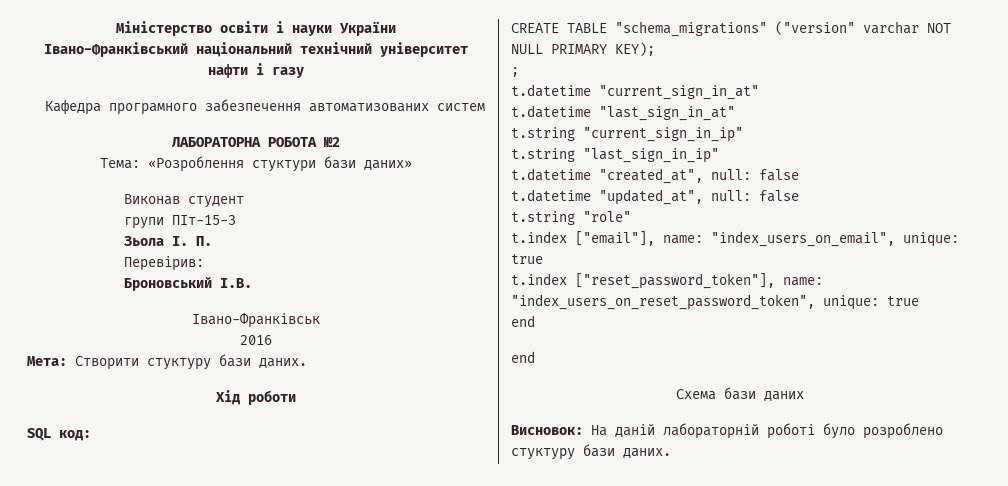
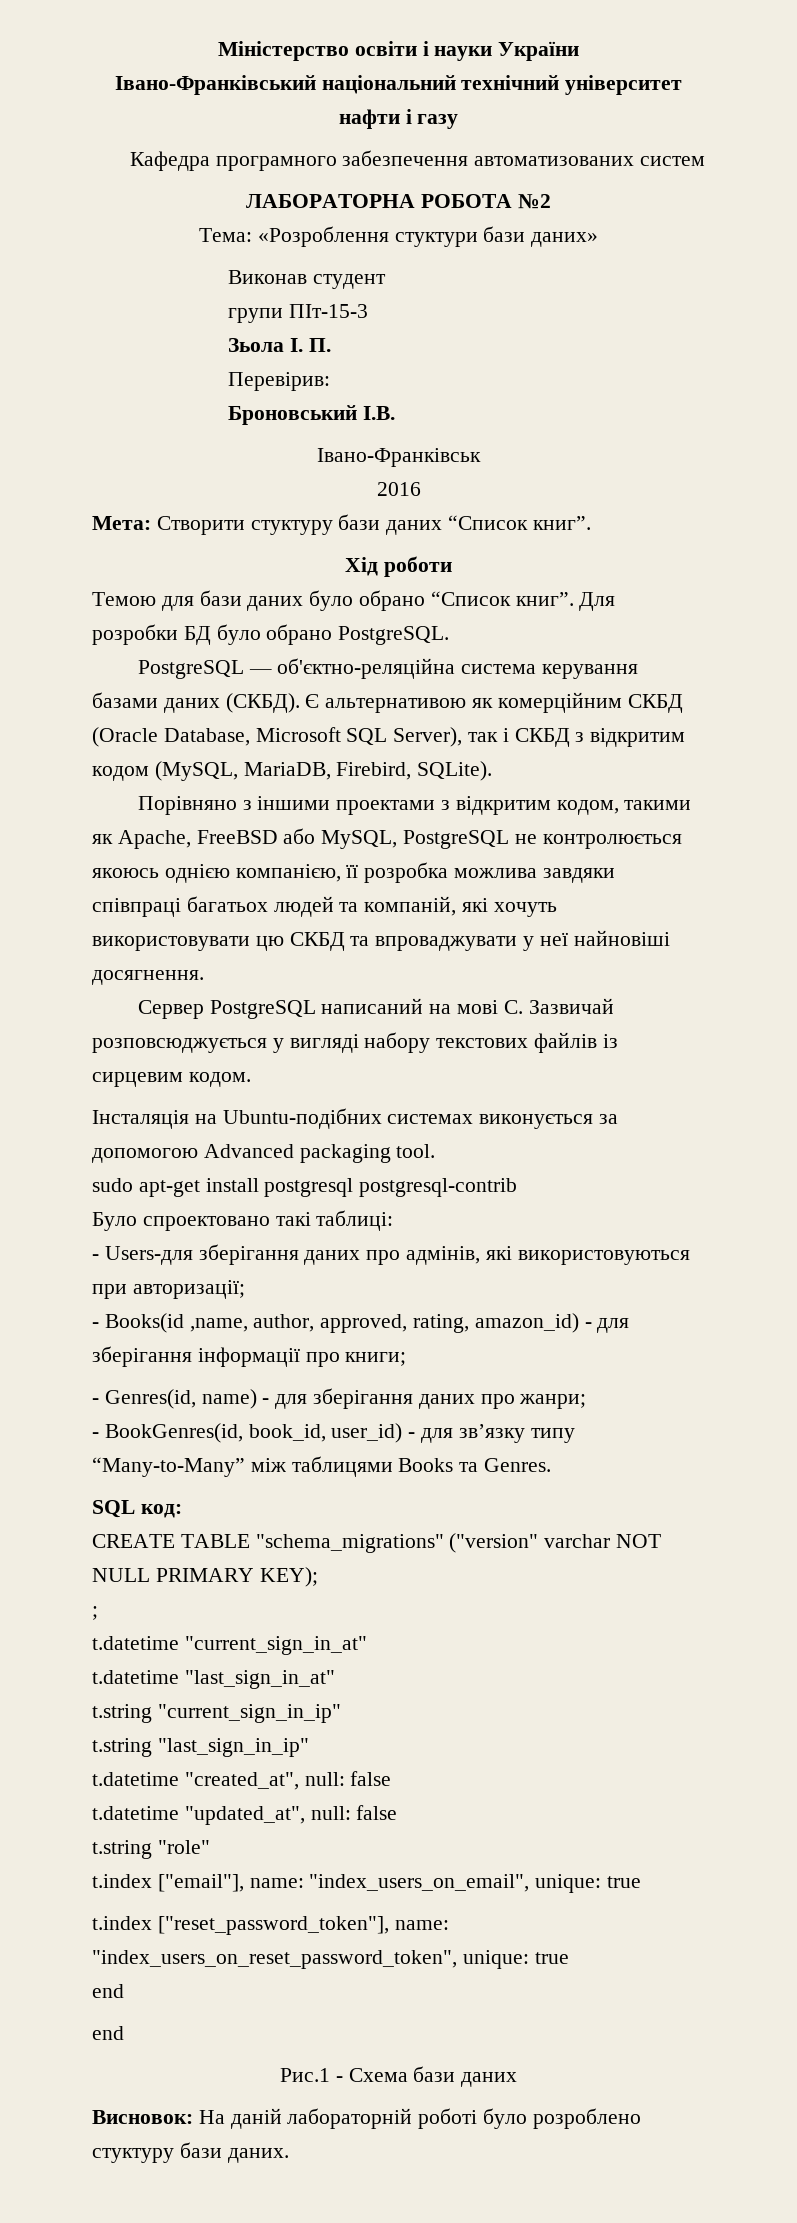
[259,358,307,368] даних. -> [386,515,591,535] даних “Список книг”.
(296, 397) none -> [92,590,616,611] [92,624,450,645] [137,658,638,679] [92,692,683,713] [92,727,686,747] [92,761,493,781] [137,796,692,815] [92,828,682,849] [92,862,615,883] [92,896,557,917] [92,930,670,951] [92,970,204,985] [137,998,614,1019] [92,1032,618,1053] [92,1072,251,1087] [92,1108,619,1129] [92,1144,436,1163] [92,1178,518,1197] [92,1210,394,1231] [92,1244,690,1265] [92,1280,245,1299] [92,1313,630,1333] [92,1346,407,1367] [92,1388,587,1409] [92,1423,575,1443] [92,1456,552,1477] // Темою для бази даних було обрано “Список книг”. Для розробки БД було обрано PostgreSQL. // PostgreSQL — об'єктно-реляційна система керування базами даних (СКБД). Є альтернативою як комерційним СКБД (Oracle Database, Microsoft SQL Server), так і СКБД з відкритим кодом (MySQL, MariaDB, Firebird, SQLite). // Порівняно з іншими проектами з відкритим кодом, такими як Apache, FreeBSD або MySQL, PostgreSQL не контролюється якоюсь однією компанією, її розробка можлива завдяки співпраці багатьох людей та компаній, які хочуть використовувати цю СКБД та впроваджувати у неї найновіші досягнення. // Сервер PostgreSQL написаний на мові C. Зазвичай розповсюджується у вигляді набору текстових файлів із сирцевим кодом. // Інсталяція на Ubuntu-подібних системах виконується за допомогою Advanced packaging tool. // sudo apt-get install postgresql postgresql-contrib // Було спроектовано такі таблиці: // - Users-для зберігання даних про адмінів, які використовуються при авторизації; // - Books(id ,name, author, approved, rating, amazon_id) - для зберігання інформації про книги; // - Genres(id, name) - для зберігання даних про жанри; // - BookGenres(id, book_id, user_id) - для зв’язку типу “Many-to-Many” між таблицями Books та Genres.
(535, 357) none -> [279,2068,343,2082] Рис.1 -

